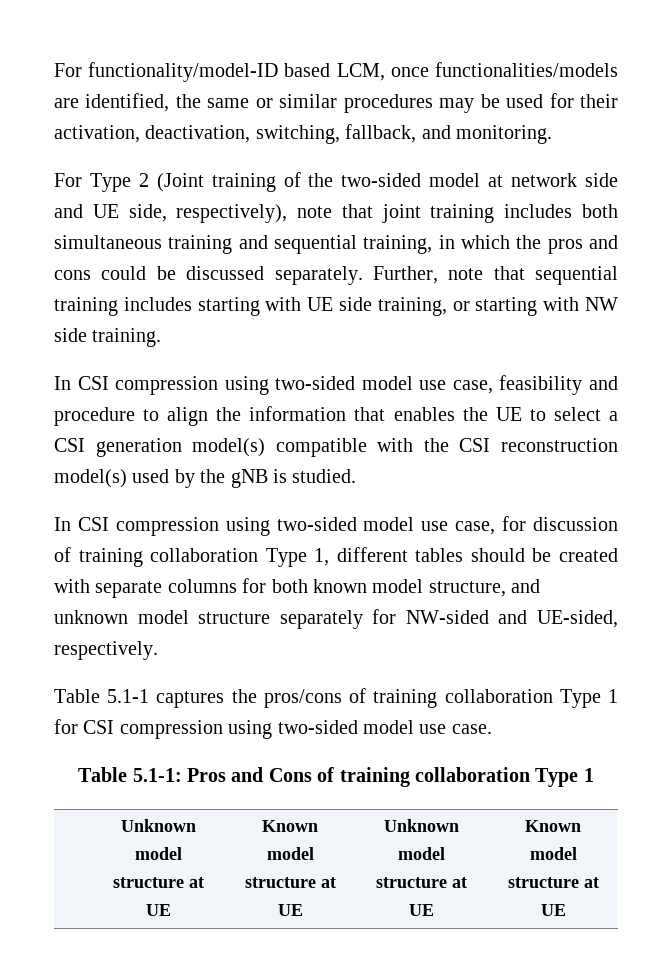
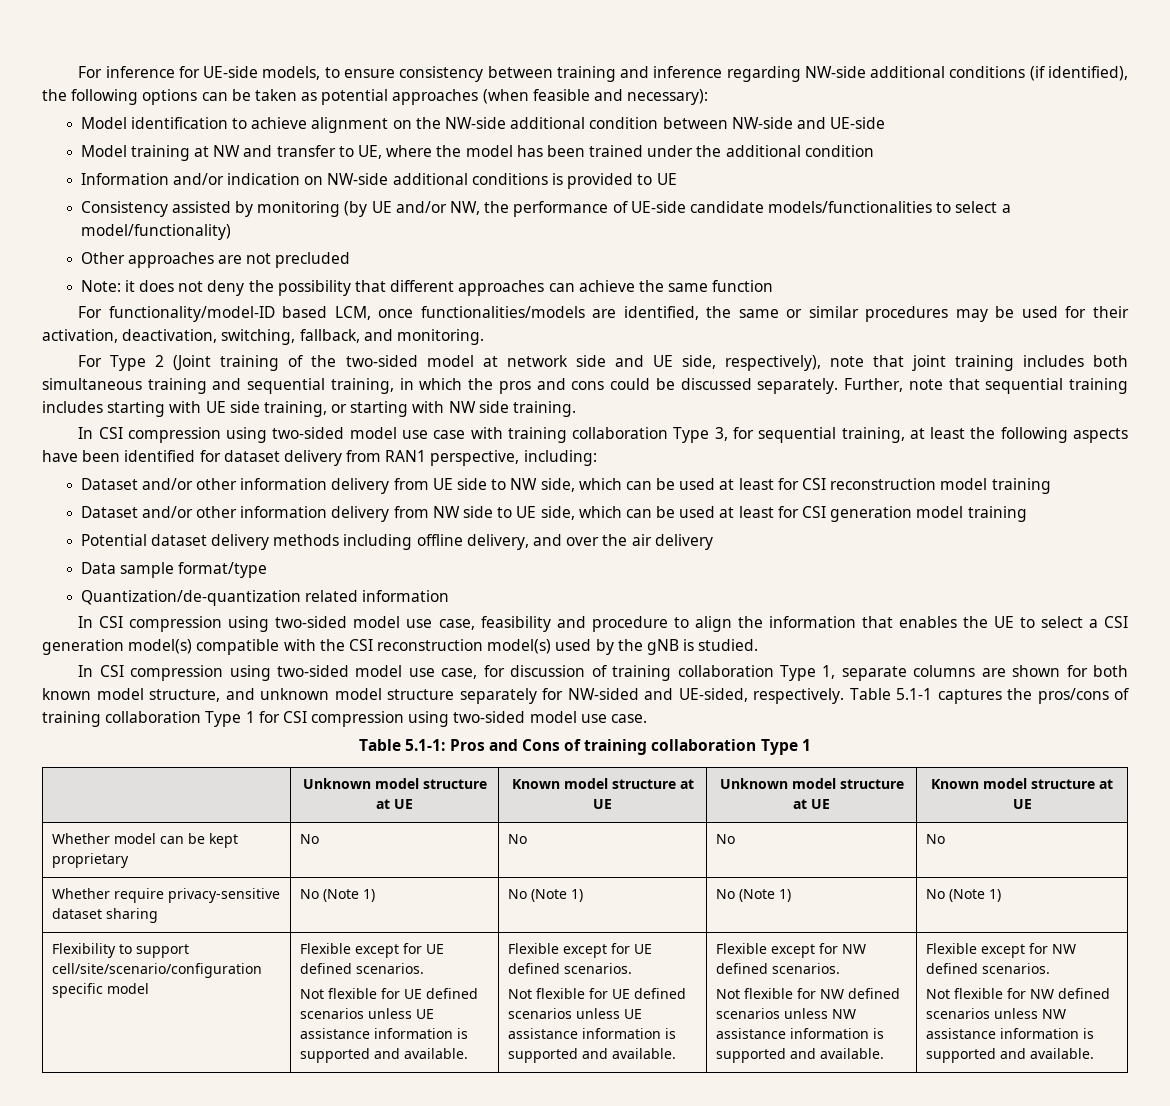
[54,63,82,77] For -> [78,66,1129,82] [42,89,709,105] [80,117,886,133] [80,145,874,161] [80,173,677,189] [80,201,1011,217] [80,224,231,240] [80,252,351,268] [80,280,774,296] [78,306,103,318] For inference for UE-side models, to ensure consistency between training and inference regarding NW-side additional conditions (if identified), the following options can be taken as potential approaches (when feasible and necessary): // Model identification to achieve alignment on the NW-side additional condition between NW-side and UE-side // Model training at NW and transfer to UE, where the model has been trained under the additional condition // Information and/or indication on NW-side additional conditions is provided to UE // Consistency assisted by monitoring (by UE and/or NW, the performance of UE-side candidate models/functionalities to select a model/functionality) // Other approaches are not precluded // Note: it does not deny the possibility that different approaches can achieve the same function // For
(162, 337) none -> [78,427,1128,443] [42,450,597,466] [80,478,1051,494] [80,506,1027,522] [80,534,713,550] [80,562,268,578] [80,590,450,606] // In CSI compression using two-sided model use case with training collaboration Type 3, for sequential training, at least the following aspects have been identified for dataset delivery from RAN1 perspective, including: // Dataset and/or other information delivery from UE side to NW side, which can be used at least for CSI reconstruction model training // Dataset and/or other information delivery from NW side to UE side, which can be used at least for CSI generation model training // Potential dataset delivery methods including offline delivery, and over the air delivery // Data sample format/type // Quantization/de-quantization related information
[336,547,618,562] [54,579,237,598] different tables should be created with separate columns -> [841,665,1061,681] separate columns are shown
(158, 650) // -> (844, 696) none
(566, 910) none -> [51,833,238,848] [51,853,129,868] [299,834,319,844] [507,834,527,844] [715,834,735,844] [925,834,945,844] [51,888,280,903] [51,908,158,923] [299,889,375,902] [507,889,583,902] [715,889,791,902] [925,889,1001,902] [51,943,189,958] [51,963,262,978] [51,983,149,998] [299,943,444,958] [299,963,424,974] [299,988,478,999] [299,1008,434,1019] [299,1028,468,1039] [299,1048,468,1063] [507,943,652,958] [507,963,632,974] [507,988,686,999] [507,1008,642,1019] [507,1028,676,1039] [507,1048,676,1063] [715,943,866,958] [715,963,840,974] [715,988,900,999] [715,1008,856,1019] [715,1028,884,1039] [715,1048,884,1063] [925,943,1076,958] [925,963,1050,974] [925,988,1110,999] [925,1008,1066,1019] [925,1028,1094,1039] [925,1048,1094,1063] // Whether model can be kept proprietary | No | No | No | No // Whether require privacy-sensitive dataset sharing | No (Note 1) | No (Note 1) | No (Note 1) | No (Note 1) // Flexibility to support cell/site/scenario/configuration specific model | Flexible except for UE defined scenarios. // Not flexible for UE defined scenarios unless UE assistance information is supported and available. | Flexible except for UE defined scenarios. // Not flexible for UE defined scenarios unless UE assistance information is supported and available. | Flexible except for NW defined scenarios. // Not flexible for NW defined scenarios unless NW assistance information is supported and available. | Flexible except for NW defined scenarios. // Not flexible for NW defined scenarios unless NW assistance information is supported and available.

